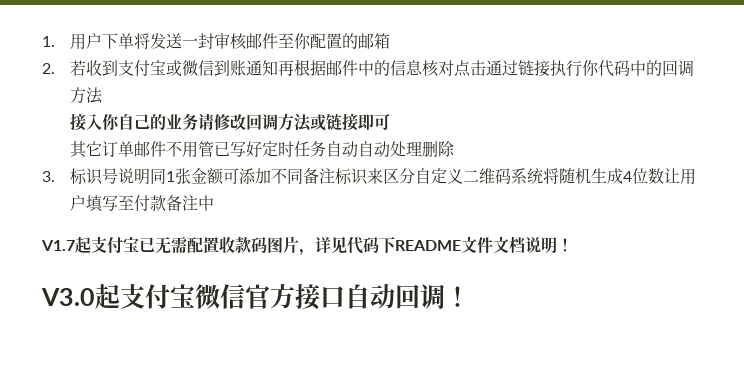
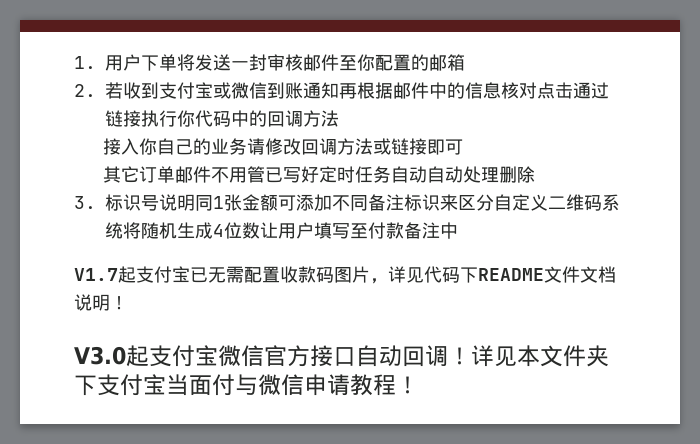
(470, 296) none -> [471,345,609,367] [74,374,419,396] 详见本文件夹下支付宝当面付与微信申请教程！

